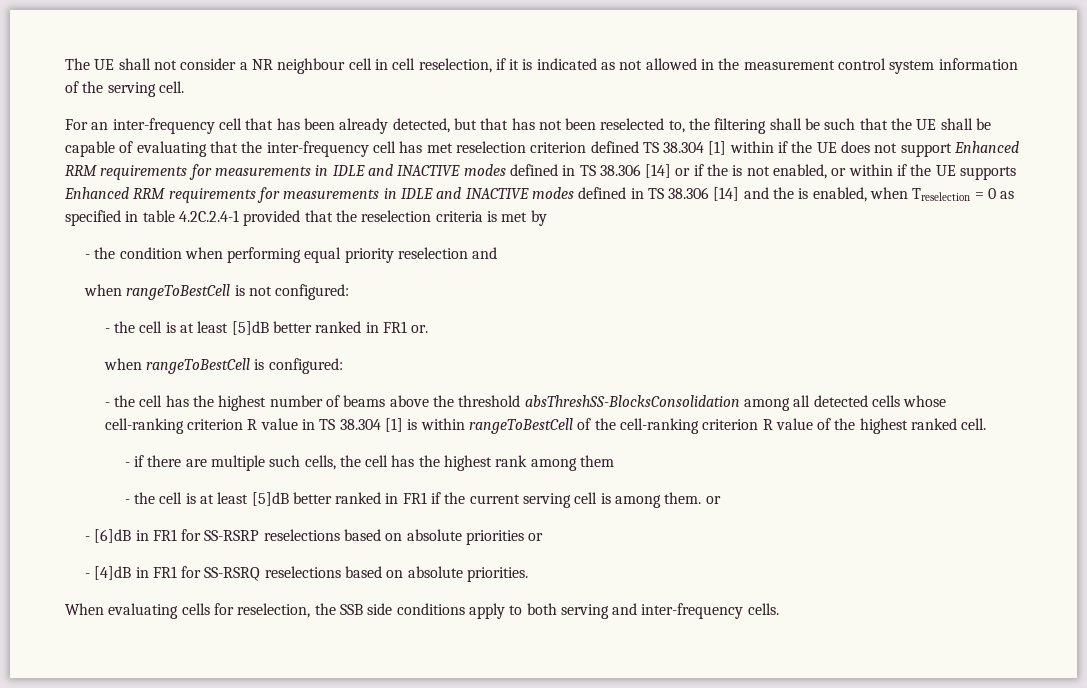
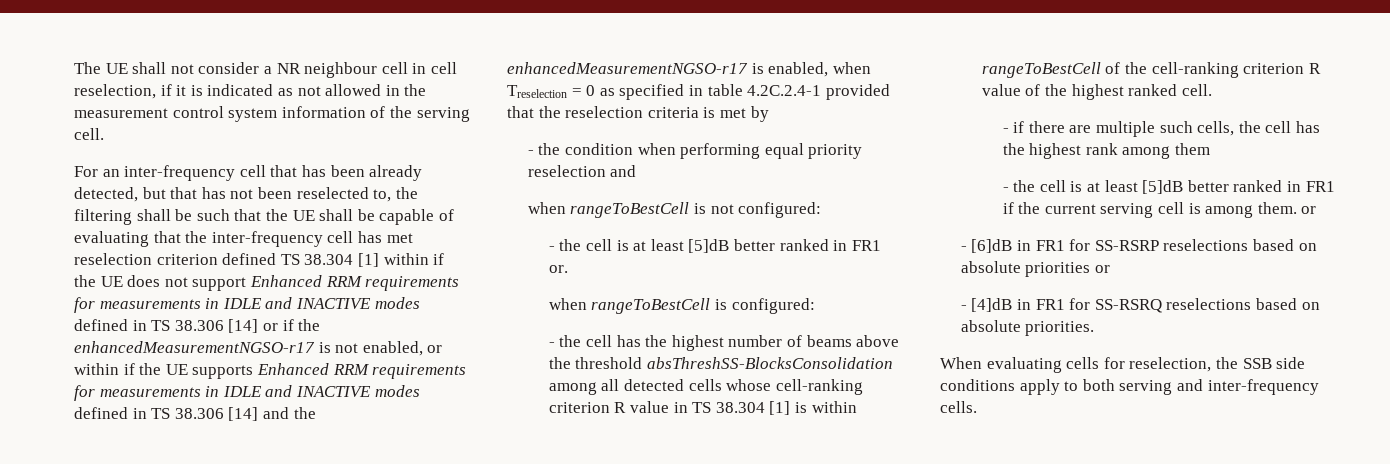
(729, 170) none -> [74,341,315,353] enhancedMeasurementNGSO-r17
(795, 193) none -> [507,62,748,74] enhancedMeasurementNGSO-r17

